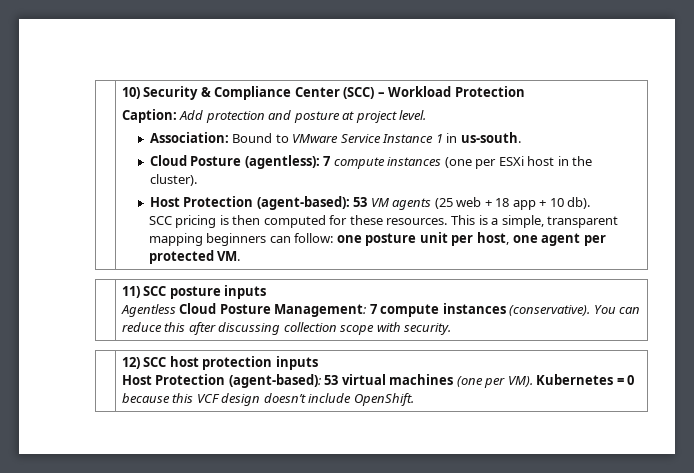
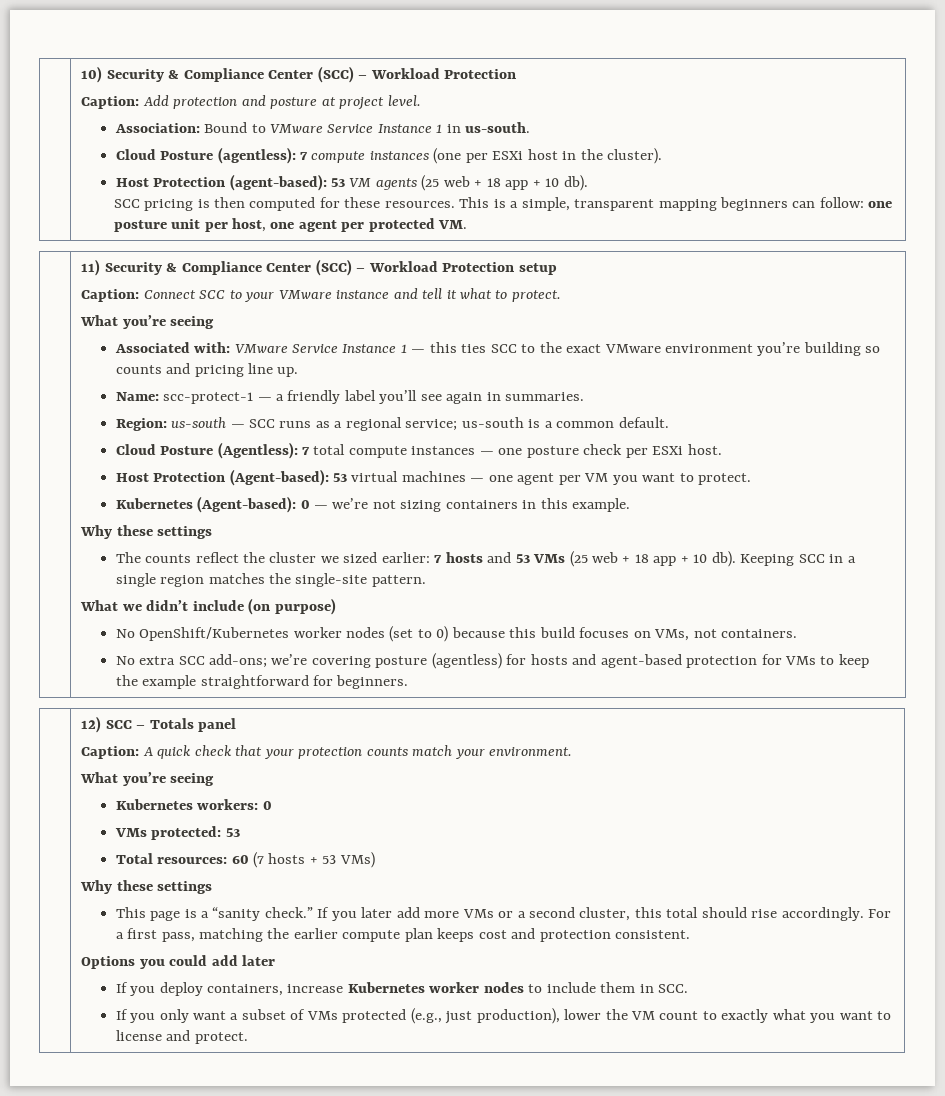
[143,285,267,299] [120,303,641,317] [121,322,452,335] [121,356,318,370] [121,374,635,388] [121,393,414,406] SCC posture inputs // Agentless Cloud Posture Management: 7 compute instances (conservative). You can reduce this after discussing collection scope with security. // | 12) SCC host protection inputs // Host Protection (agent-based): 53 virtual machines (one per VM). Kubernetes = 0 because this VCF design doesn’t include OpenShift. -> [104,259,557,276] [81,288,561,302] [80,315,215,329] [114,342,881,356] [115,363,299,377] [115,390,585,404] [115,417,669,431] [115,442,722,459] [115,469,752,486] [115,496,631,513] [80,525,213,539] [115,551,856,567] [115,573,426,587] [80,598,336,615] [115,626,798,642] [115,653,869,669] [115,675,409,689] [81,716,237,733] [81,745,572,759] [80,772,215,786] [115,799,272,810] [114,826,240,840] [115,852,375,868] [80,880,213,894] [115,907,892,921] [115,928,691,942] [81,955,276,969] [115,982,689,996] [115,1008,892,1024] [115,1030,248,1044] Security & Compliance Center (SCC) – Workload Protection setup // Caption: Connect SCC to your VMware instance and tell it what to protect. // What you’re seeing // Associated with: VMware Service Instance 1 — this ties SCC to the exact VMware environment you’re building so counts and pricing line up. // Name: scc-protect-1 — a friendly label you’ll see again in summaries. // Region: us-south — SCC runs as a regional service; us-south is a common default. // Cloud Posture (Agentless): 7 total compute instances — one posture check per ESXi host. // Host Protection (Agent-based): 53 virtual machines — one agent per VM you want to protect. // Kubernetes (Agent-based): 0 — we’re not sizing containers in this example. // Why these settings // The counts reflect the cluster we sized earlier: 7 hosts and 53 VMs (25 web + 18 app + 10 db). Keeping SCC in a single region matches the single-site pattern. // What we didn’t include (on purpose) // No OpenShift/Kubernetes worker nodes (set to 0) because this build focuses on VMs, not containers. // No extra SCC add-ons; we’re covering posture (agentless) for hosts and agent-based protection for VMs to keep the example straightforward for beginners. // | 12) SCC – Totals panel // Caption: A quick check that your protection counts match your environment. // What you’re seeing // Kubernetes workers: 0 // VMs protected: 53 // Total resources: 60 (7 hosts + 53 VMs) // Why these settings // This page is a “sanity check.” If you later add more VMs or a second cluster, this total should rise accordingly. For a first pass, matching the earlier compute plan keeps cost and protection consistent. // Options you could add later // If you deploy containers, increase Kubernetes worker nodes to include them in SCC. // If you only want a subset of VMs protected (e.g., just production), lower the VM count to exactly what you want to license and protect.

